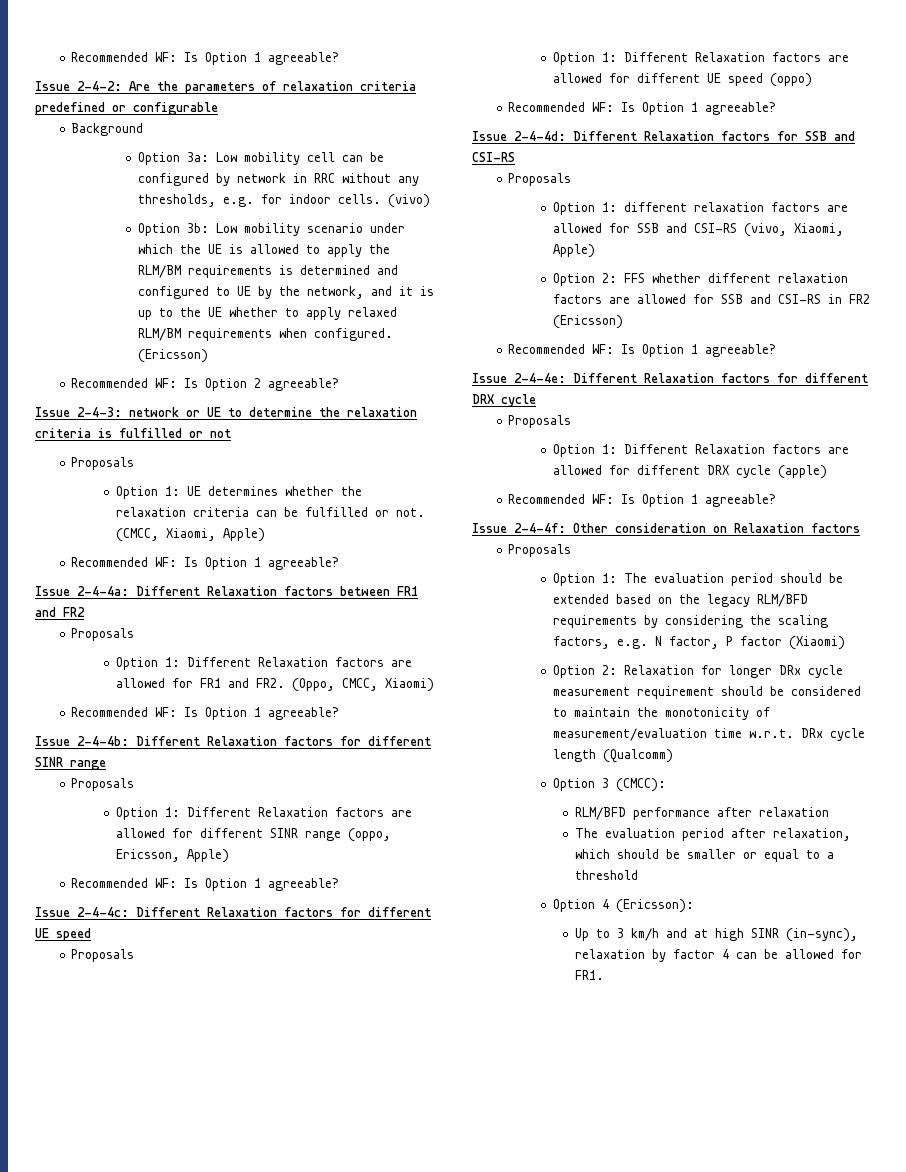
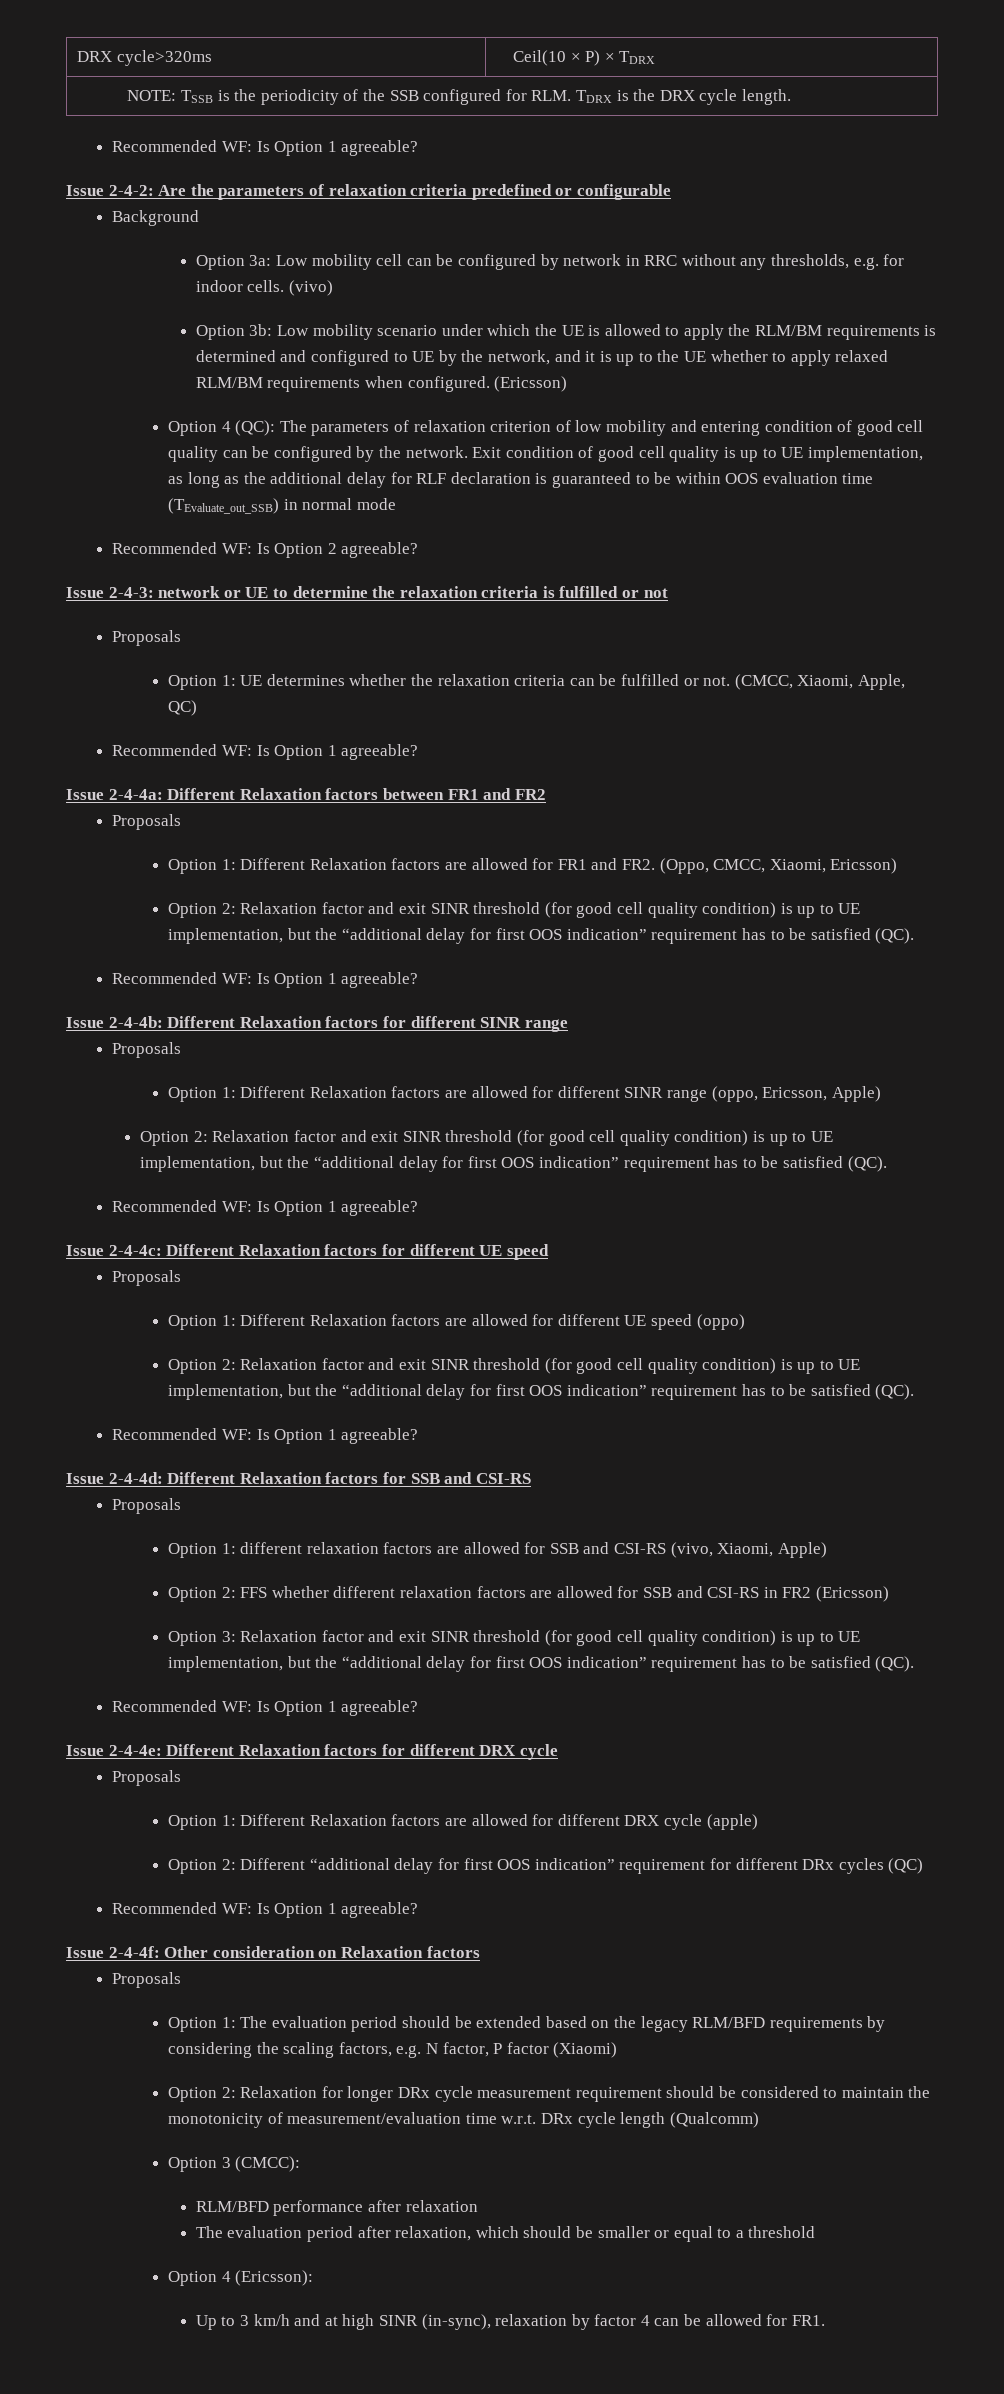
(71, 57) none -> [77,50,213,66] [513,50,656,66] [127,89,791,105] DRX cycle>320ms | Ceil(10 × P) × TDRX // NOTE: TSSB is the periodicity of the SSB configured for RLM. TDRX is the DRX cycle length. //
(208, 356) none -> [168,420,924,436] [168,446,924,462] [168,472,874,488] [168,498,396,514] // Option 4 (QC): The parameters of relaxation criterion of low mobility and entering condition of good cell quality can be configured by the network. Exit condition of good cell quality is up to UE implementation, as long as the additional delay for RLF declaration is guaranteed to be within OOS evaluation time (TEvaluate_out_SSB) in normal mode
[222,528,265,542] Apple) -> [857,674,905,690] [168,700,198,716] Apple, QC)
[384,678,434,692] Xiaomi) -> [769,858,898,874] [168,902,861,918] [168,928,915,944] Xiaomi, Ericsson) // Option 2: Relaxation factor and exit SINR threshold (for good cell quality condition) is up to UE implementation, but the “additional delay for first OOS indication” requirement has to be satisfied (QC).
(229, 856) none -> [140,1130,833,1146] [140,1156,887,1172] // Option 2: Relaxation factor and exit SINR threshold (for good cell quality condition) is up to UE implementation, but the “additional delay for first OOS indication” requirement has to be satisfied (QC).
(812, 80) none -> [168,1358,861,1374] [168,1384,915,1400] // Option 2: Relaxation factor and exit SINR threshold (for good cell quality condition) is up to UE implementation, but the “additional delay for first OOS indication” requirement has to be satisfied (QC).
(623, 322) none -> [168,1630,861,1646] [168,1656,915,1672] // Option 3: Relaxation factor and exit SINR threshold (for good cell quality condition) is up to UE implementation, but the “additional delay for first OOS indication” requirement has to be satisfied (QC).
(827, 472) none -> [168,1858,924,1874] // Option 2: Different “additional delay for first OOS indication” requirement for different DRx cycles (QC)

